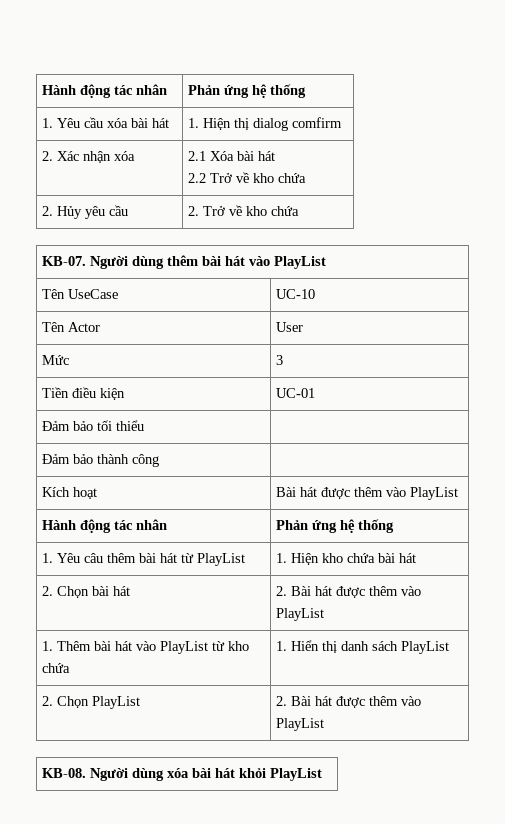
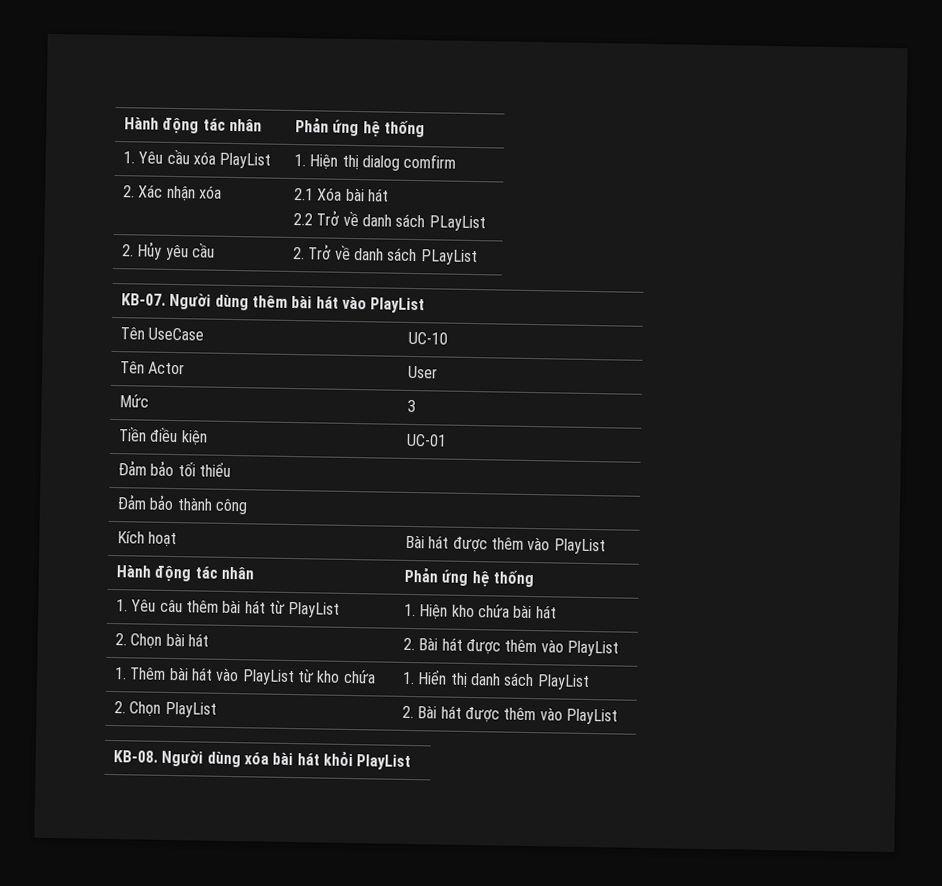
[131,118,170,128] bài hát -> [219,152,272,169] PlayList
[253,173,307,183] kho chứa -> [361,213,486,232] danh sách PLayList
[246,206,300,216] kho chứa -> [353,247,478,266] danh sách PLayList

